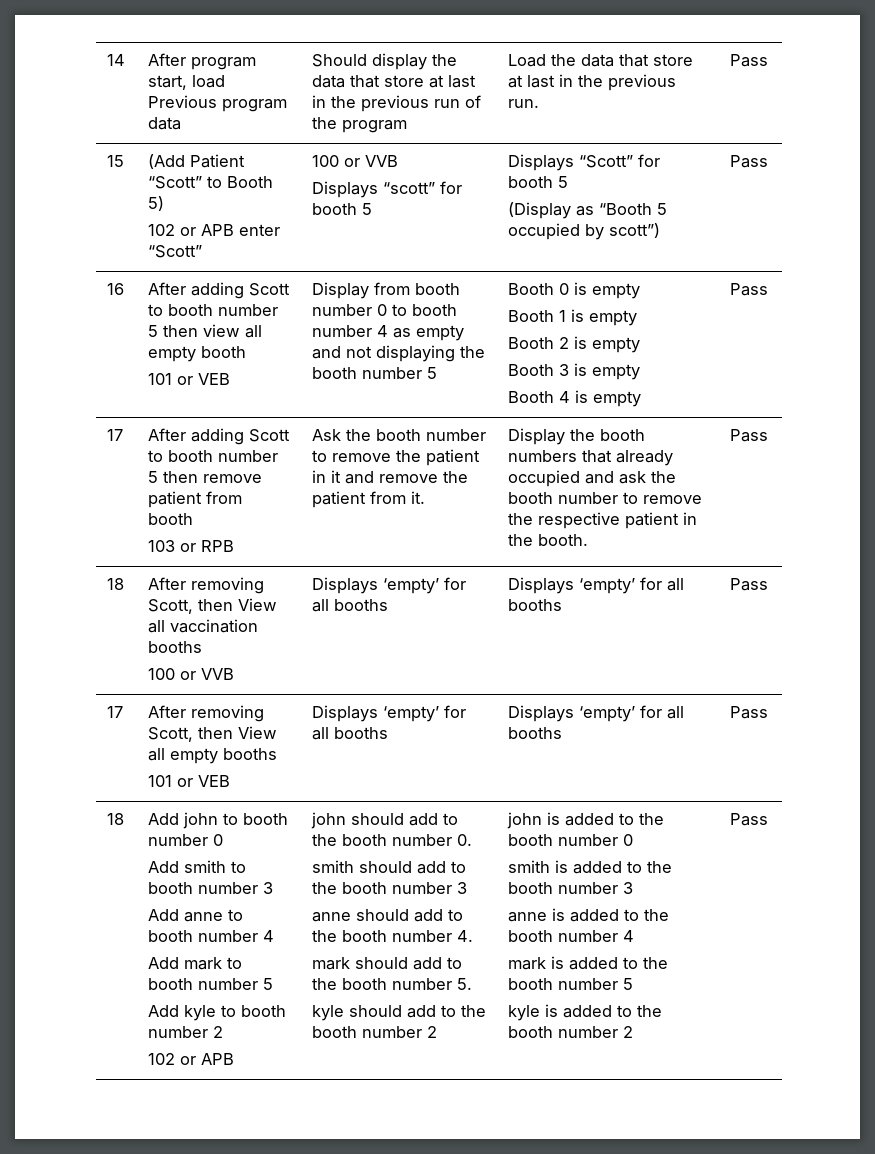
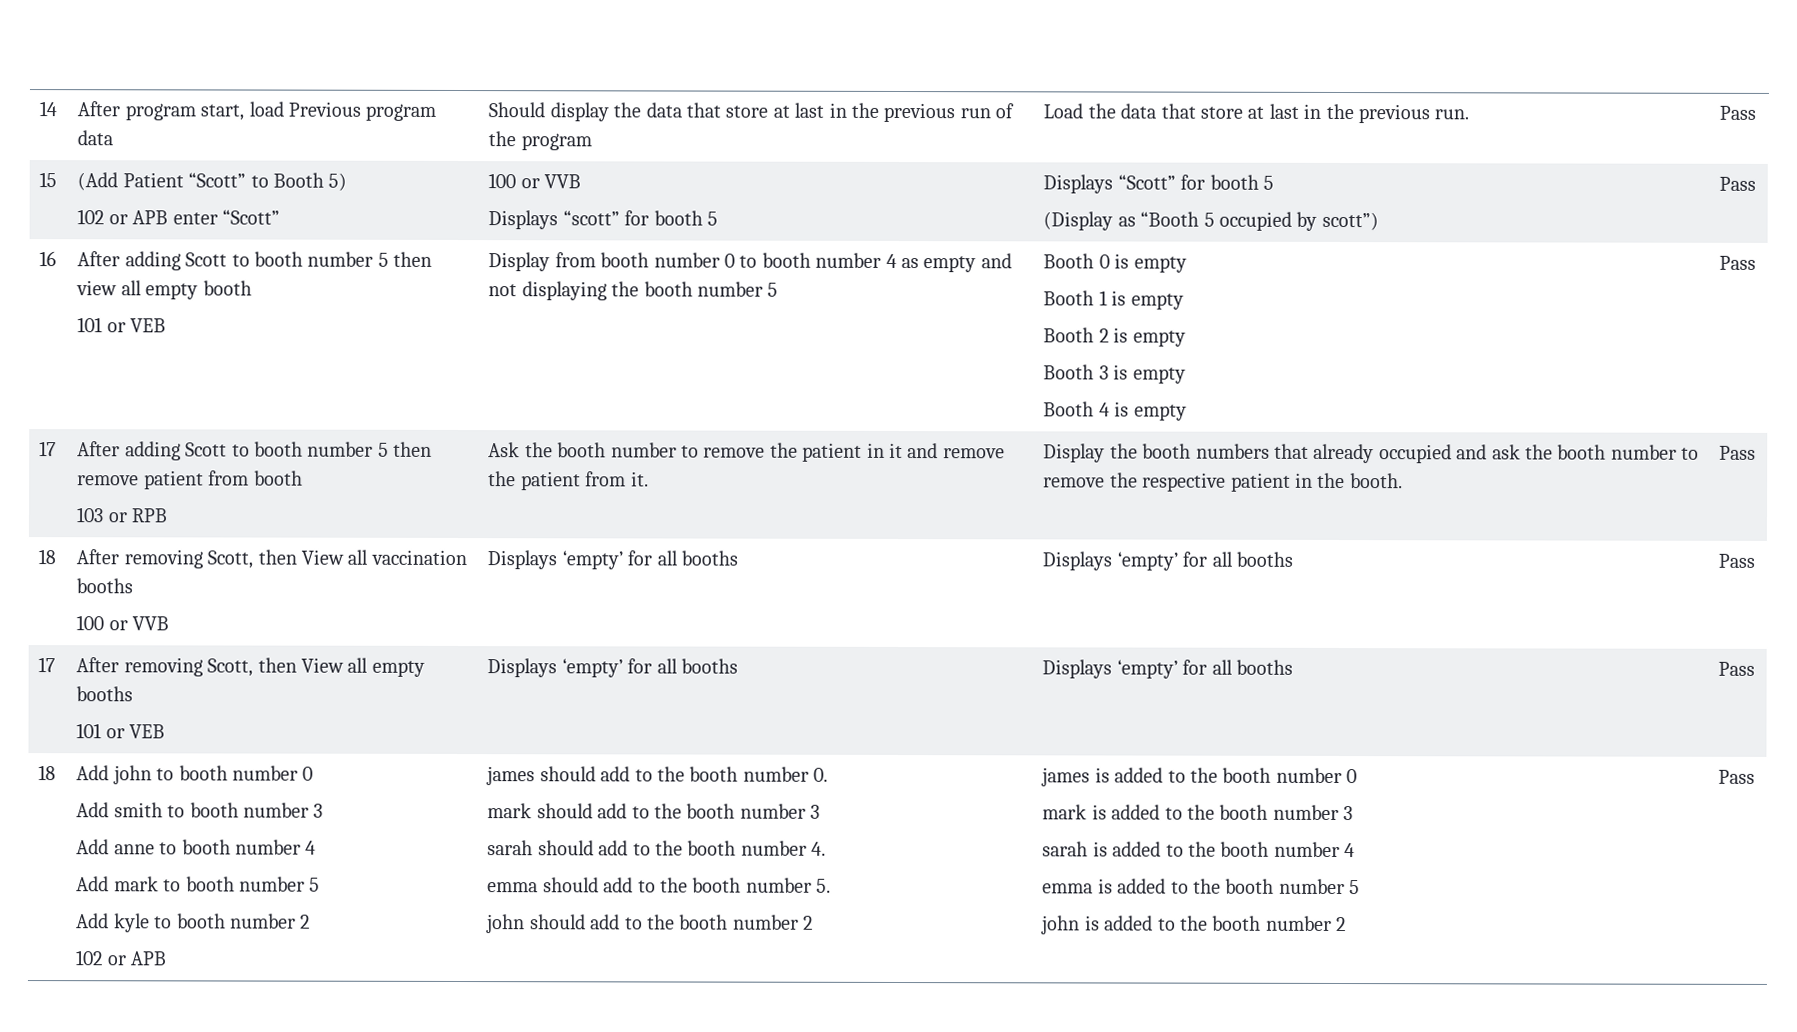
[311,812,347,829] john -> [486,766,536,786] james
[312,860,355,873] smith -> [487,803,533,819] mark
[312,912,352,922] anne -> [487,840,534,856] sarah
[312,957,351,970] mark -> [487,882,539,893] emma
[312,1005,345,1021] kyle -> [486,914,526,934] john
[507,812,543,829] john -> [1041,767,1091,787] james
[508,860,551,873] smith -> [1042,804,1088,820] mark
[508,912,548,922] anne -> [1042,841,1089,857] sarah
[508,957,547,970] mark -> [1042,883,1094,894] emma
[508,1005,541,1021] kyle -> [1041,915,1081,935] john

